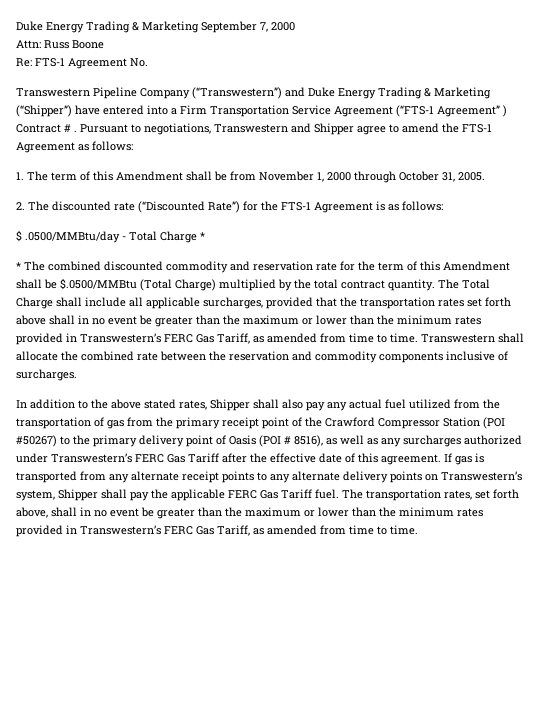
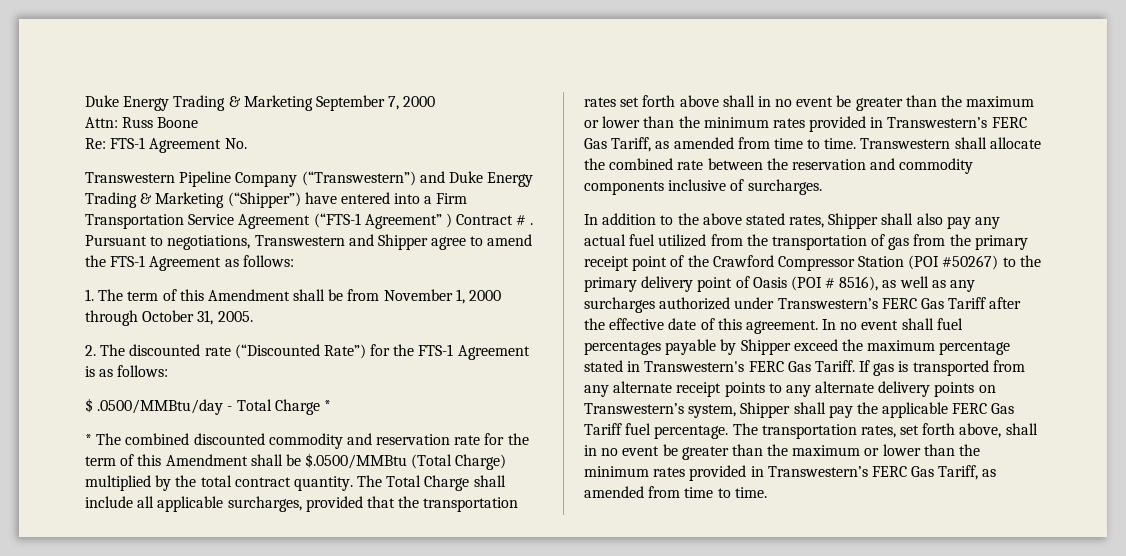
(441, 459) none -> [822,318,963,330] [584,339,1011,355] [584,360,855,372] In no event shall fuel percentages payable by Shipper exceed the maximum percentage stated in Transwestern's FERC Gas Tariff.
[315,489,339,499] fuel. -> [625,423,729,439] fuel percentage.

